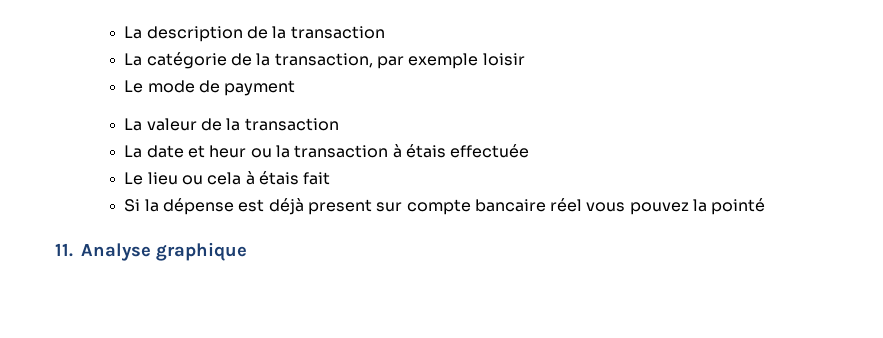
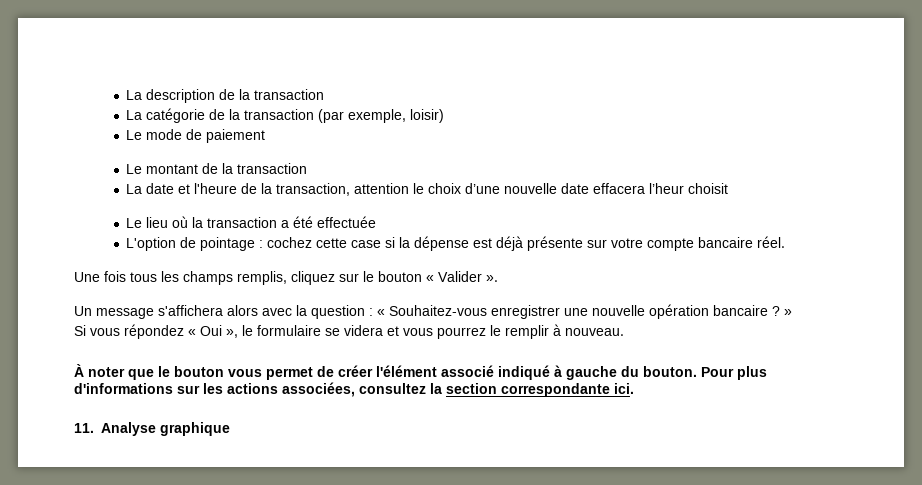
[274,53,525,69] transaction, par exemple loisir -> [244,109,445,123] transaction (par exemple, loisir)
[224,80,296,96] [124,118,197,131] payment // La valeur -> [206,129,266,143] [126,164,199,174] paiement // Le montant
[209,144,530,158] [124,171,331,185] [124,198,766,215] heur ou la transaction à étais effectuée // Le lieu ou cela à étais fait // Si la dépense est déjà present sur compte bancaire réel vous pouvez la pointé -> [194,183,729,196] [126,216,377,228] [126,236,786,251] [74,271,498,285] [74,304,792,319] [74,324,624,339] [74,364,767,380] [74,382,634,397] l'heure de la transaction, attention le choix d’une nouvelle date effacera l’heur choisit // Le lieu où la transaction a été effectuée // L'option de pointage : cochez cette case si la dépense est déjà présente sur votre compte bancaire réel. // Une fois tous les champs remplis, cliquez sur le bouton « Valider ». // Un message s'affichera alors avec la question : « Souhaitez-vous enregistrer une nouvelle opération bancaire ? » // Si vous répondez « Oui », le formulaire se videra et vous pourrez le remplir à nouveau. // À noter que le bouton vous permet de créer l'élément associé indiqué à gauche du bouton. Pour plus d'informations sur les actions associées, consultez la section correspondante ici.

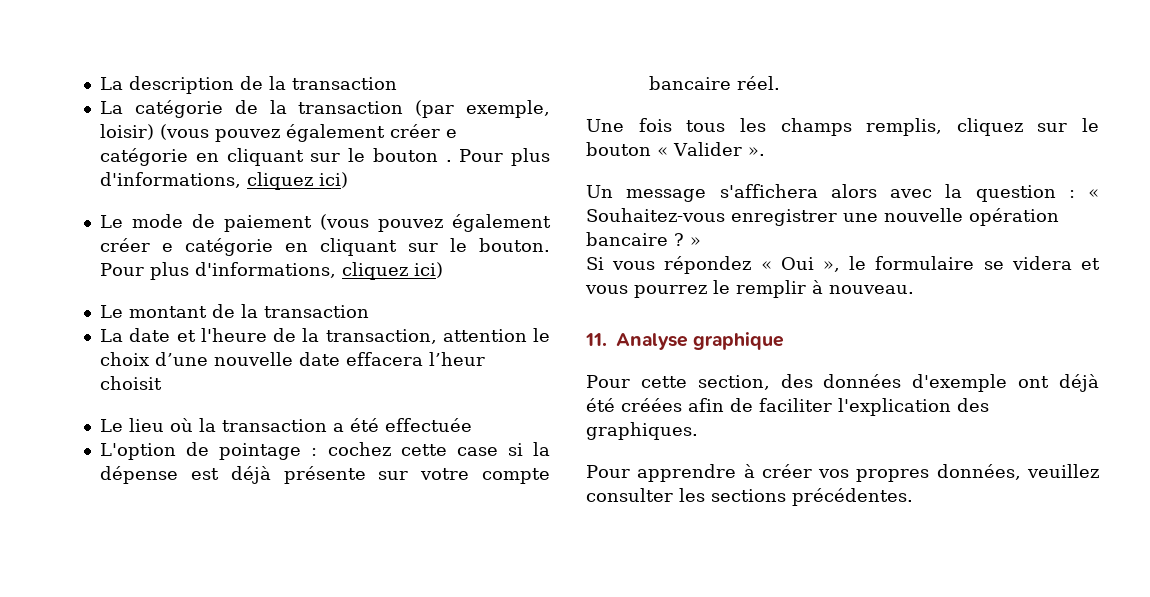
[126,129,266,143] // Le mode de paiement -> [160,124,458,142] [100,148,551,166] [100,172,349,190] [100,214,551,232] [100,238,550,256] [100,262,444,280] (vous pouvez également créer e catégorie en cliquant sur le bouton . Pour plus d'informations, cliquez ici) // Le mode de paiement (vous pouvez également créer e catégorie en cliquant sur le bouton. Pour plus d'informations, cliquez ici)
[74,364,767,380] [74,382,634,397] [74,422,230,436] À noter que le bouton vous permet de créer l'élément associé indiqué à gauche du bouton. Pour plus d'informations sur les actions associées, consultez la section correspondante ici. // 11. Analyse graphique -> [585,332,785,350] [586,374,1099,392] [586,398,989,416] [586,422,698,440] [586,464,1099,482] [586,488,913,506] 11. Analyse graphique // Pour cette section, des données d'exemple ont déjà été créées afin de faciliter l'explication des graphiques. // Pour apprendre à créer vos propres données, veuillez consulter les sections précédentes.

